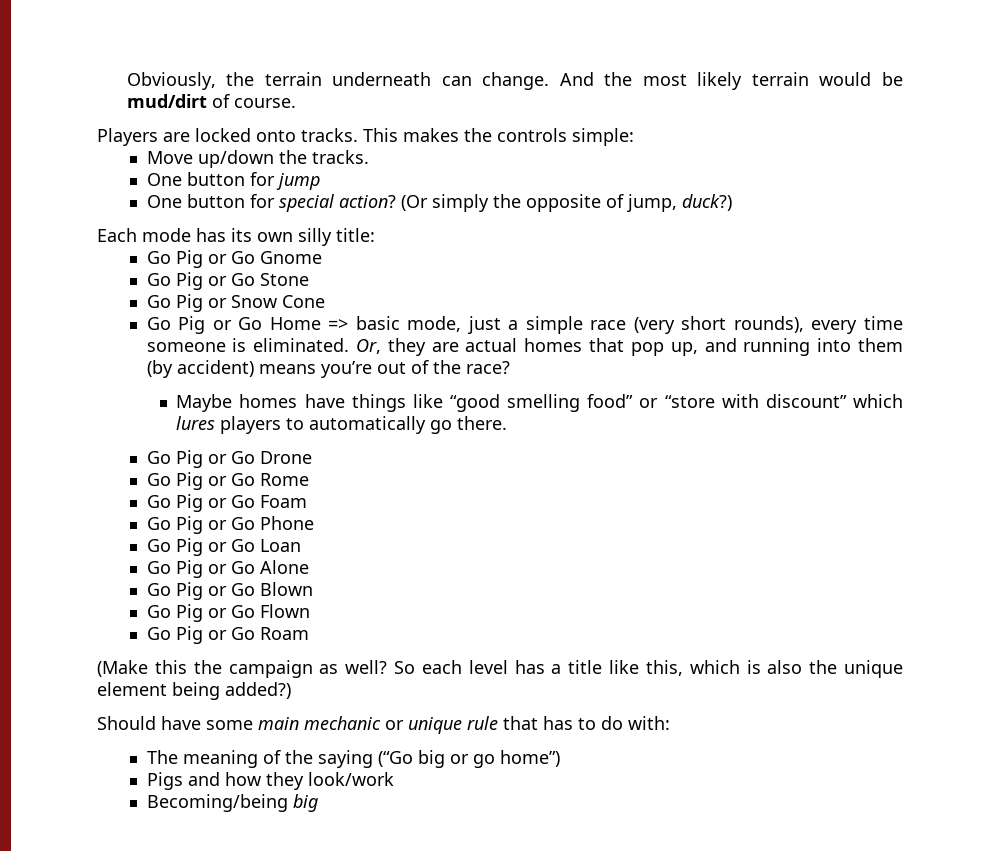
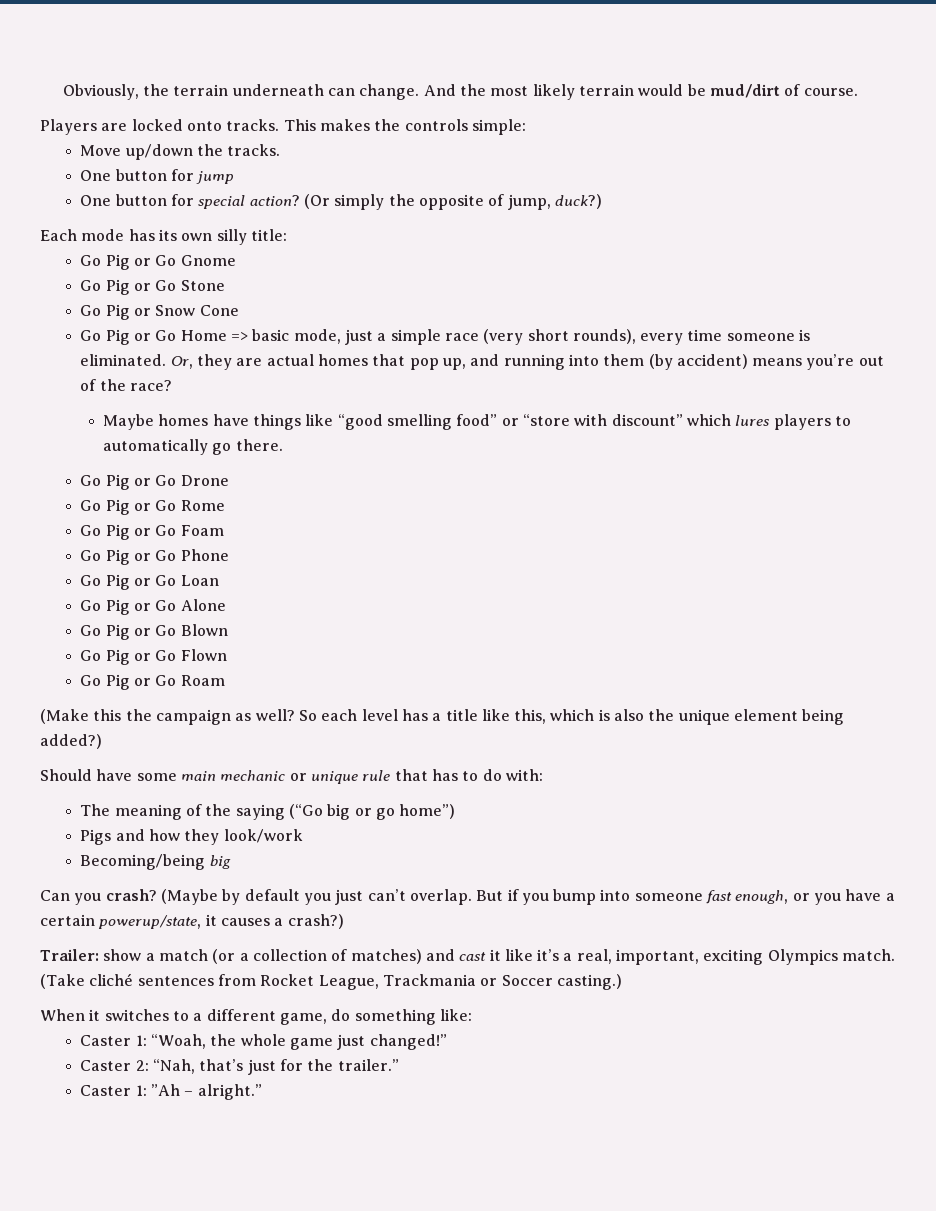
(318, 803) none -> [40,889,895,905] [40,914,344,929] [40,949,896,965] [40,973,622,990] [40,1009,472,1025] [80,1034,447,1050] [80,1059,399,1075] [80,1084,262,1100] // Can you crash? (Maybe by default you just can’t overlap. But if you bump into someone fast enough, or you have a certain powerup/state, it causes a crash?) // Trailer: show a match (or a collection of matches) and cast it like it’s a real, important, exciting Olympics match. (Take cliché sentences from Rocket League, Trackmania or Soccer casting.) // When it switches to a different game, do something like: // Caster 1: “Woah, the whole game just changed!” // Caster 2: “Nah, that’s just for the trailer.” // Caster 1: ”Ah – alright.”

